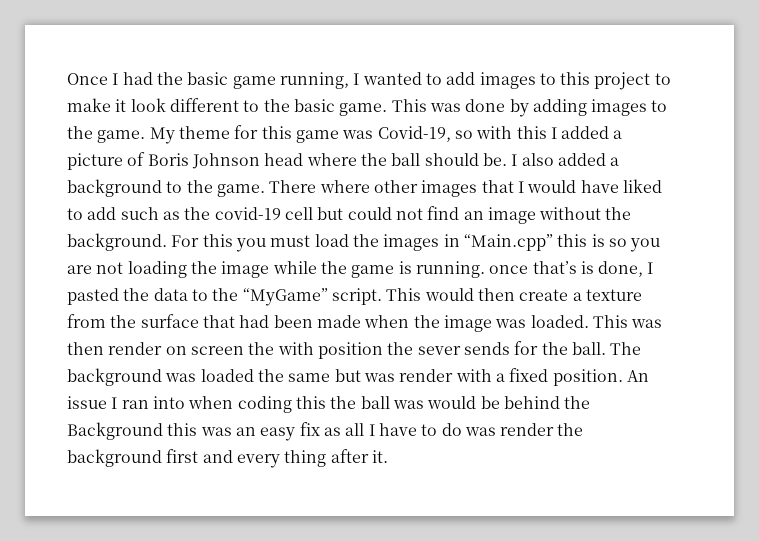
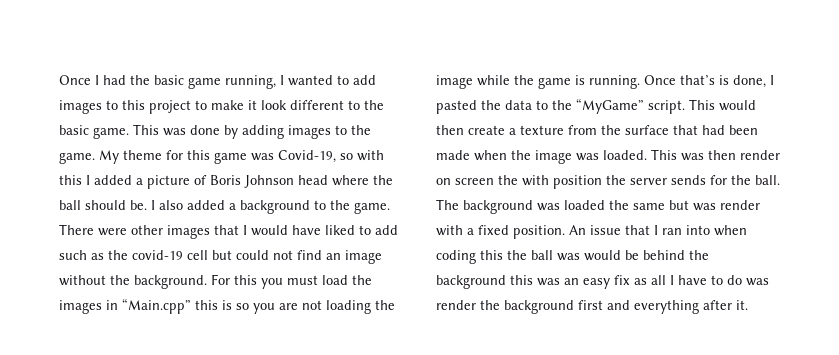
[319,180,370,193] where -> [98,228,127,236] were
[489,265,529,274] once -> [644,75,676,85] Once
[417,346,461,355] sever -> [630,178,667,185] server
(107, 402) none -> [625,225,650,235] that
[67,422,163,440] Background -> [436,275,506,289] background
[236,450,327,468] every thing -> [634,300,699,314] everything

